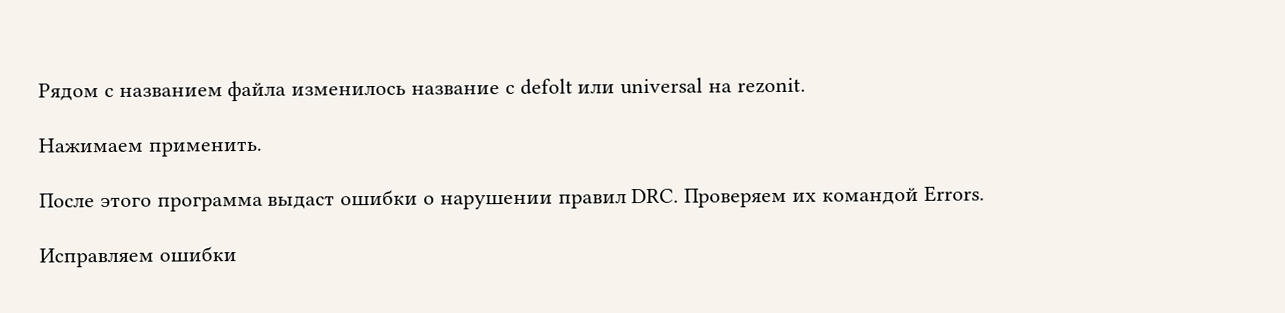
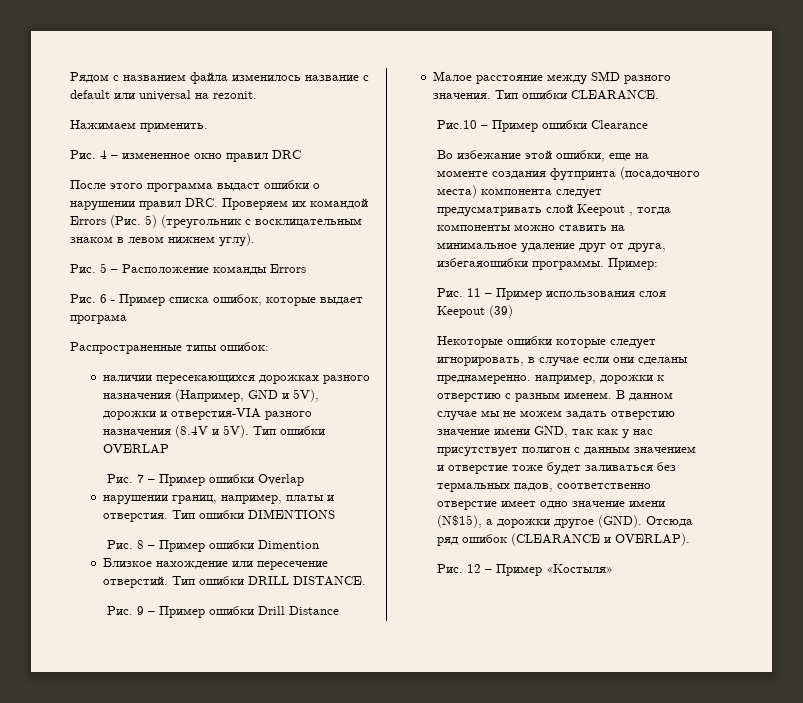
[519,78,573,95] defolt -> [70,90,110,99] default
(262, 148) none -> [70,150,301,162] // Рис. 4 – измененное окно правил DRC
[923,185,985,202] [39,246,237,268] Errors. // Исправляем ошибки -> [70,215,362,229] [70,233,255,247] [70,263,306,275] [70,294,363,306] [70,314,127,324] [70,342,269,354] [102,375,370,384] [102,389,319,402] [102,408,312,420] [102,425,325,438] [102,444,169,454] [107,474,305,486] [102,494,334,505] [102,509,335,522] [107,540,320,552] [102,558,328,570] [102,576,366,588] [107,606,340,618] [432,71,671,85] [432,90,659,100] [437,120,649,132] [437,150,650,162] [437,167,701,181] [437,185,603,199] [437,204,672,217] [437,224,626,231] [437,242,667,253] [437,258,659,270] [437,288,667,300] [437,305,514,318] [437,336,657,349] [437,357,689,367] [437,374,665,384] [437,390,674,402] [437,410,676,421] [437,426,654,439] [437,446,697,457] [437,462,677,475] [437,482,652,492] [437,500,666,510] [437,515,694,529] [437,533,691,546] [437,564,614,576] Errors (Рис. 5) (треугольник с восклицательным знаком в левом нижнем углу). // Рис. 5 – Расположение команды Errors // Рис. 6 - Пример списка ошибок, которые выдает програма // Распространенные типы ошибок: // наличии пересекающихся дорожках разного назначения (Например, GND и 5V), дорожки и отверстия-VIA разного назначения (8.4V и 5V). Тип ошибки OVERLAP // Рис. 7 – Пример ошибки Overlap // нарушении границ, например, платы и отверстия. Тип ошибки DIMENTIONS // Рис. 8 – Пример ошибки Dimention // Близкое нахождение или пересечение отверстий. Тип ошибки DRILL DISTANCE. // Рис. 9 – Пример ошибки Drill Distance // Малое расстояние между SMD разного значения. Тип ошибки CLEARANCE. // Рис.10 – Пример ошибки Clearance // Во избежание этой ошибки, еще на моменте создания футпринта (посадочного места) компонента следует предусматривать слой Keepout , тогда компоненты можно ставить на минимальное удаление друг от друга, избегаяошибки программы. Пример: // Рис. 11 – Пример использования слоя Keepout (39) // Некоторые ошибки которые следует игнорировать, в случае если они сделаны преднамеренно. например, дорожки к отверстию с разным именем. В данном случае мы не можем задать отверстию значение имени GND, так как у нас присутствует полигон с данным значением и отверстие тоже будет заливаться без термальных падов, соответственно отверстие имеет одно значение имени (N$15), а дорожки другое (GND). Отсюда ряд ошибок (CLEARANCE и OVERLAP). // Рис. 12 – Пример «Костыля»

